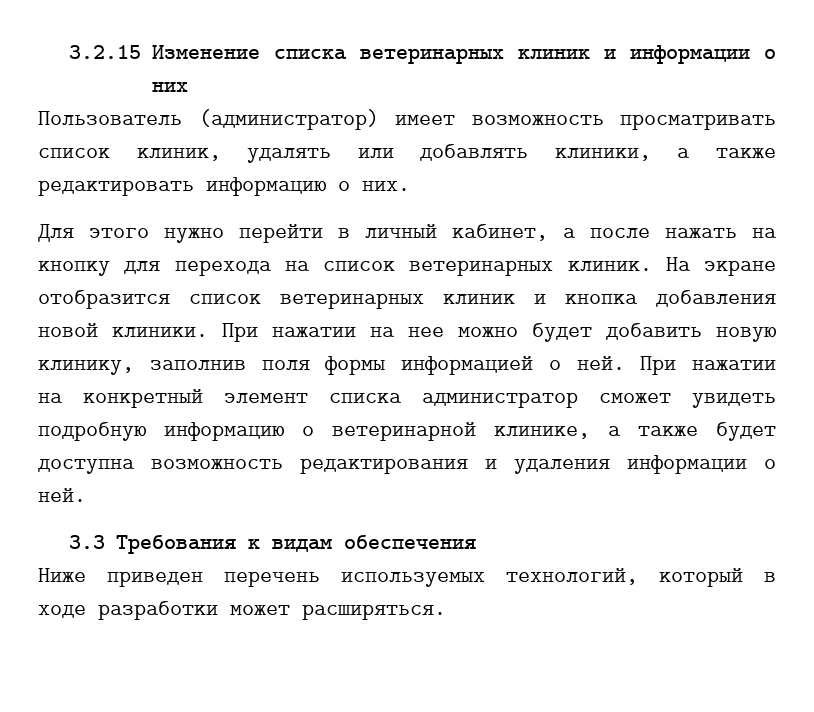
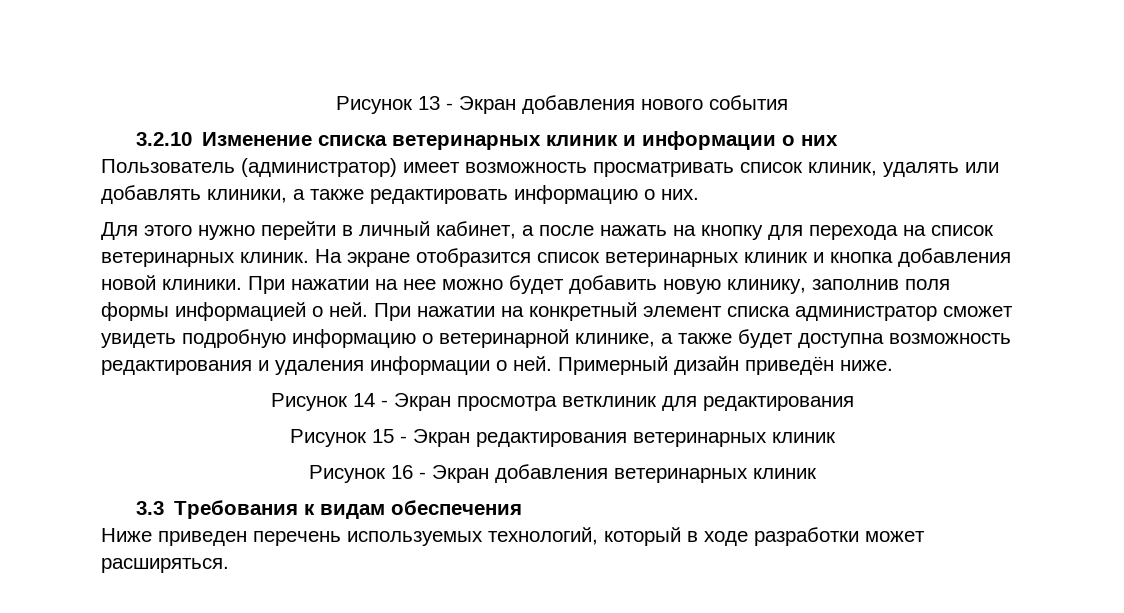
[68,45,141,59] 3.2.15 -> [336,95,788,114] [135,132,192,146] Рисунок 13 - Экран добавления нового события // 3.2.10
(86, 495) none -> [558,356,893,375] [270,393,854,411] [289,429,836,447] [308,464,817,483] Примерный дизайн приведён ниже. // Рисунок 14 - Экран просмотра ветклиник для редактирования // Рисунок 15 - Экран редактирования ветеринарных клиник // Рисунок 16 - Экран добавления ветеринарных клиник

